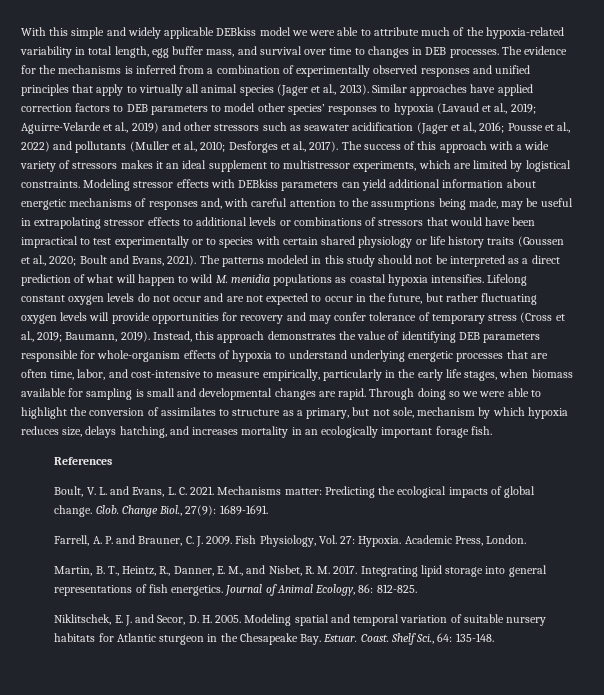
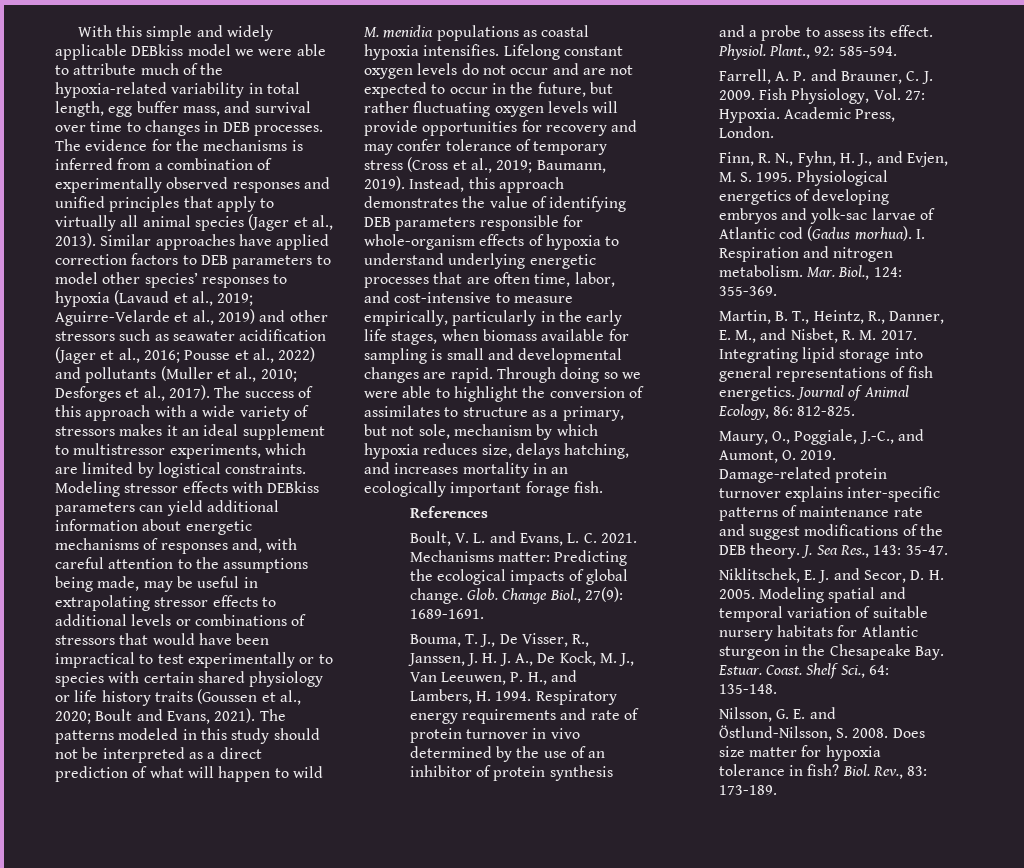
(268, 510) none -> [409,633,590,647] [407,651,635,666] [409,670,578,685] [409,689,617,705] [409,708,640,724] [409,728,580,743] [409,746,606,762] [409,765,613,781] [718,25,933,41] [717,44,897,60] // Bouma, T. J., De Visser, R., Janssen, J. H. J. A., De Kock, M. J., Van Leeuwen, P. H., and Lambers, H. 1994. Respiratory energy requirements and rate of protein turnover in vivo determined by the use of an inhibitor of protein synthesis and a probe to assess its effect. Physiol. Plant., 92: 585-594.
(527, 539) none -> [718,151,949,167] [718,170,888,186] [718,189,890,205] [718,208,936,224] [718,226,926,241] [718,246,894,262] [718,265,902,280] [718,286,777,296] // Finn, R. N., Fyhn, H. J., and Evjen, M. S. 1995. Physiological energetics of developing embryos and yolk-sac larvae of Atlantic cod (Gadus morhua). I. Respiration and nitrogen metabolism. Mar. Biol., 124: 355-369.
(417, 588) none -> [718,429,925,445] [718,450,837,463] [718,467,888,483] [718,486,941,502] [718,505,923,521] [718,524,944,540] [718,543,948,559] // Maury, O., Poggiale, J.-C., and Aumont, O. 2019. Damage-related protein turnover explains inter-specific patterns of maintenance rate and suggest modifications of the DEB theory. J. Sea Res., 143: 35-47.
(494, 637) none -> [718,707,836,722] [718,725,925,741] [718,745,881,761] [718,764,928,779] [718,785,777,795] // Nilsson, G. E. and Östlund-Nilsson, S. 2008. Does size matter for hypoxia tolerance in fish? Biol. Rev., 83: 173-189.

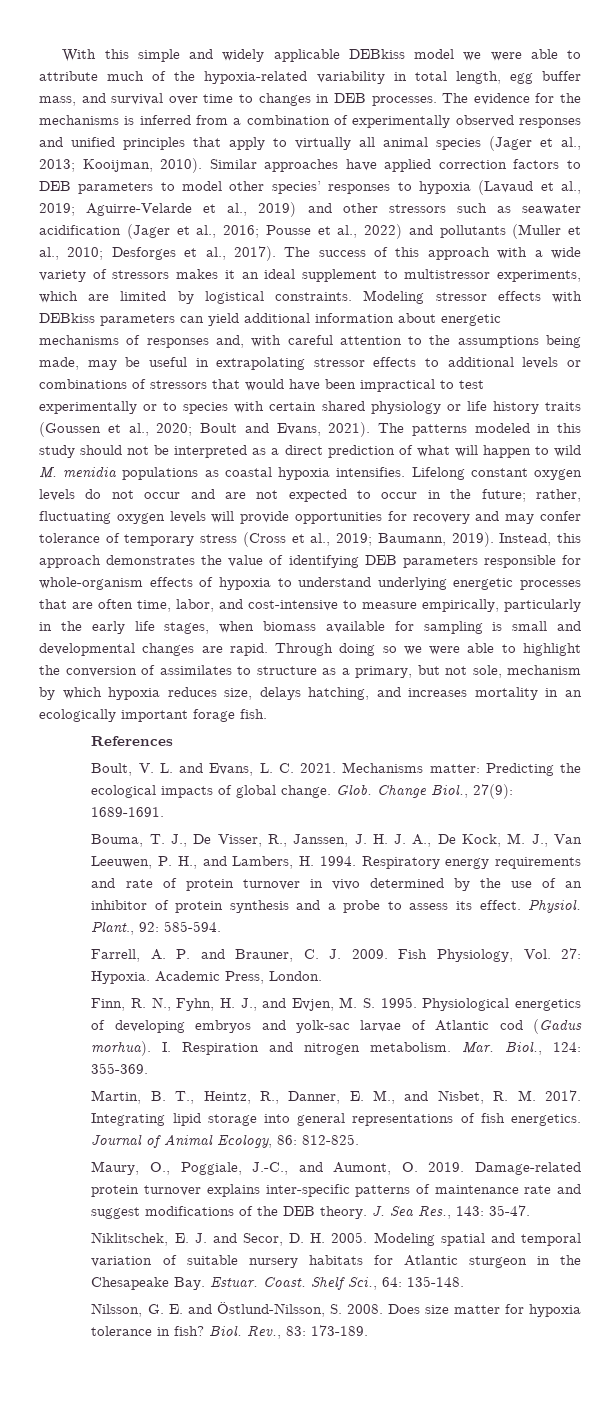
[55,233,96,248] 2013). -> [39,158,203,173] 2013; Kooijman, 2010).
[537,82,613,97] [364,101,409,113] future, but rather -> [481,489,581,502] future; rather,

